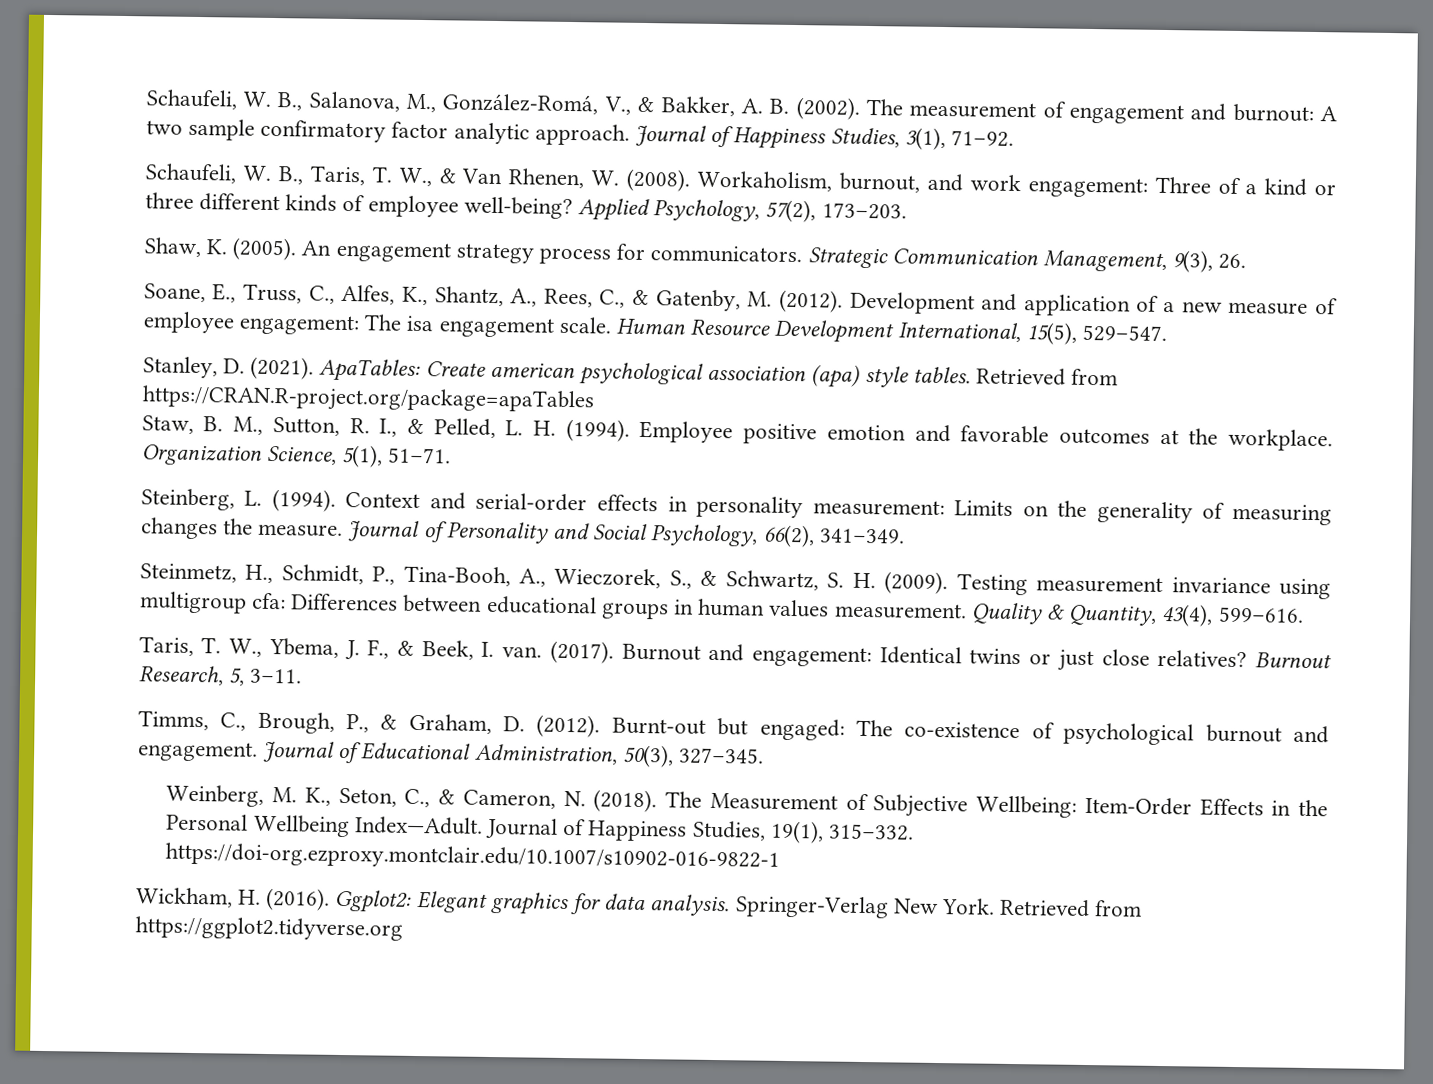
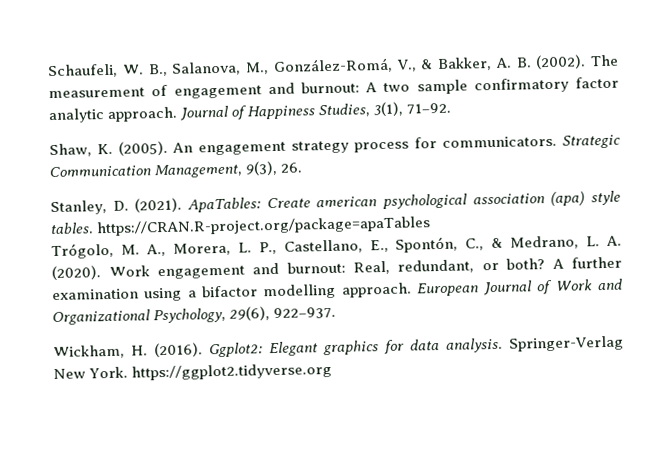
[144,163,1337,198] [144,192,907,223] // Schaufeli, W. B., Taris, T. W., & Van Rhenen, W. (2008). Workaholism, burnout, and work engagement: Three of a kind or three different kinds of employee well-being? Applied Psychology, 57(2), 173–203. -> (452, 108) none
[143,283,1338,317] [142,311,1168,345] // Soane, E., Truss, C., Alfes, K., Shantz, A., Rees, C., & Gatenby, M. (2012). Development and application of a new measure of employee engagement: The isa engagement scale. Human Resource Development International, 15(5), 529–547. -> (303, 167) none
[976,367,1119,386] Retrieved from -> (95, 228) none
[141,415,1333,452] [140,444,452,468] [140,488,1332,526] [139,517,905,548] [139,563,1331,600] [139,591,1304,627] [138,636,1332,672] [138,665,303,686] [137,710,1329,746] [137,740,764,768] [166,784,1328,818] [166,813,915,844] [165,842,781,872] Staw, B. M., Sutton, R. I., & Pelled, L. H. (1994). Employee positive emotion and favorable outcomes at the workplace. Organization Science, 5(1), 51–71. // Steinberg, L. (1994). Context and serial-order effects in personality measurement: Limits on the generality of measuring changes the measure. Journal of Personality and Social Psychology, 66(2), 341–349. // Steinmetz, H., Schmidt, P., Tina-Booh, A., Wieczorek, S., & Schwartz, S. H. (2009). Testing measurement invariance using multigroup cfa: Differences between educational groups in human values measurement. Quality & Quantity, 43(4), 599–616. // Taris, T. W., Ybema, J. F., & Beek, I. van. (2017). Burnout and engagement: Identical twins or just close relatives? Burnout Research, 5, 3–11. // Timms, C., Brough, P., & Graham, D. (2012). Burnt-out but engaged: The co-existence of psychological burnout and engagement. Journal of Educational Administration, 50(3), 327–345. // Weinberg, M. K., Seton, C., & Cameron, N. (2018). The Measurement of Subjective Wellbeing: Item-Order Effects in the Personal Wellbeing Index—Adult. Journal of Happiness Studies, 19(1), 315–332. https://doi-org.ezproxy.montclair.edu/10.1007/s10902-016-9822-1 -> [51,235,622,260] [51,256,622,281] [52,278,623,302] [52,306,337,326] Trógolo, M. A., Morera, L. P., Castellano, E., Spontón, C., & Medrano, L. A. (2020). Work engagement and burnout: Real, redundant, or both? A further examination using a bifactor modelling approach. European Journal of Work and Organizational Psychology, 29(6), 922–937.
[1000,898,1143,918] Retrieved from -> (129, 372) none

